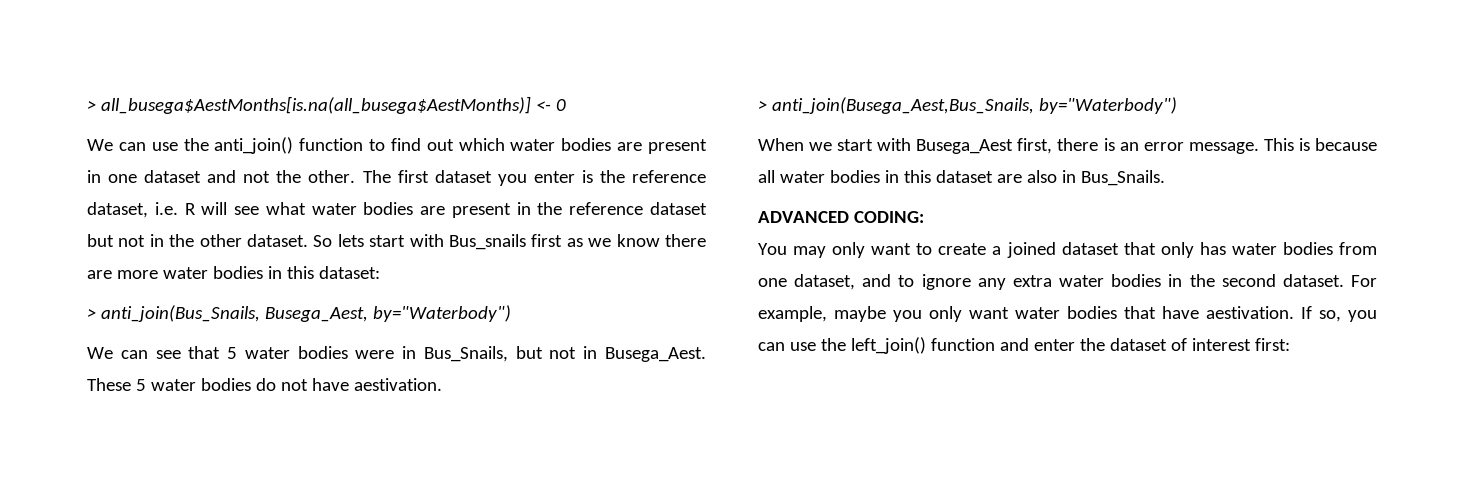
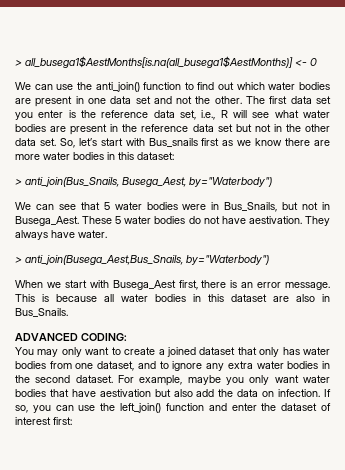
[87,96,531,114] > all_busega$AestMonths[is.na(all_busega$AestMonths)] -> [15,56,293,68] > all_busega1$AestMonths[is.na(all_busega1$AestMonths)]
[144,170,202,183] dataset -> [110,96,151,104] data set
[434,170,492,183] dataset -> [290,96,332,104] data set
[87,202,178,218] dataset, i.e. -> [153,110,216,120] data set, i.e.,
[650,202,707,215] dataset -> [192,124,233,132] data set
[247,234,364,247] dataset. So lets -> [15,138,97,148] data set. So, let’s
(442, 384) none -> [305,216,330,226] [15,230,107,240] They always have water.
[1206,306,1294,319] aestivation. -> [99,389,321,397] aestivation but also add the data on infection.

